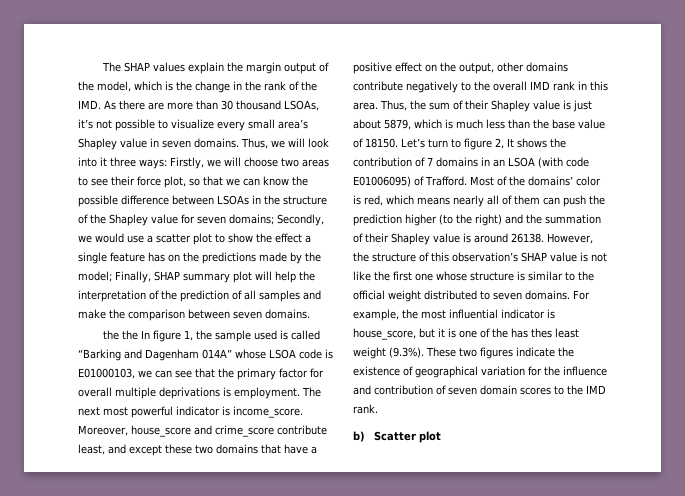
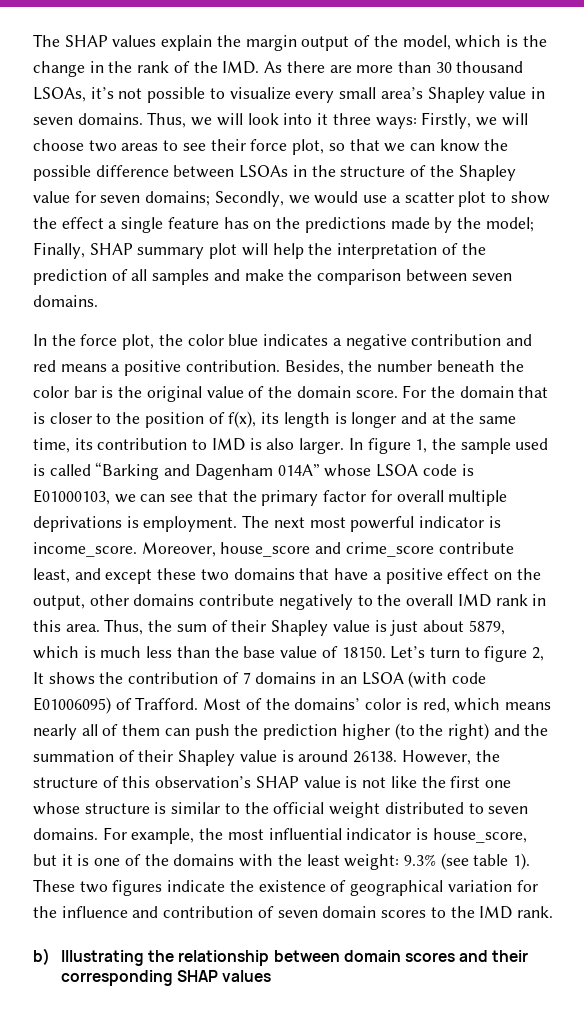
[102,330,138,340] the the -> [33,334,532,350] [33,360,524,376] [33,385,549,402] [33,411,517,428] [33,438,345,454] In the force plot, the color blue indicates a negative contribution and red means a positive contribution. Besides, the number beneath the color bar is the original value of the domain score. For the domain that is closer to the position of f(x), its length is longer and at the same time, its contribution to IMD is also larger.
[511,328,579,338] [353,347,424,359] has thes least weight (9.3%). -> [173,853,531,870] domains with the least weight: 9.3% (see table 1).
[374,431,442,443] Scatter plot -> [60,950,529,966] [60,970,272,986] Illustrating the relationship between domain scores and their corresponding SHAP values

